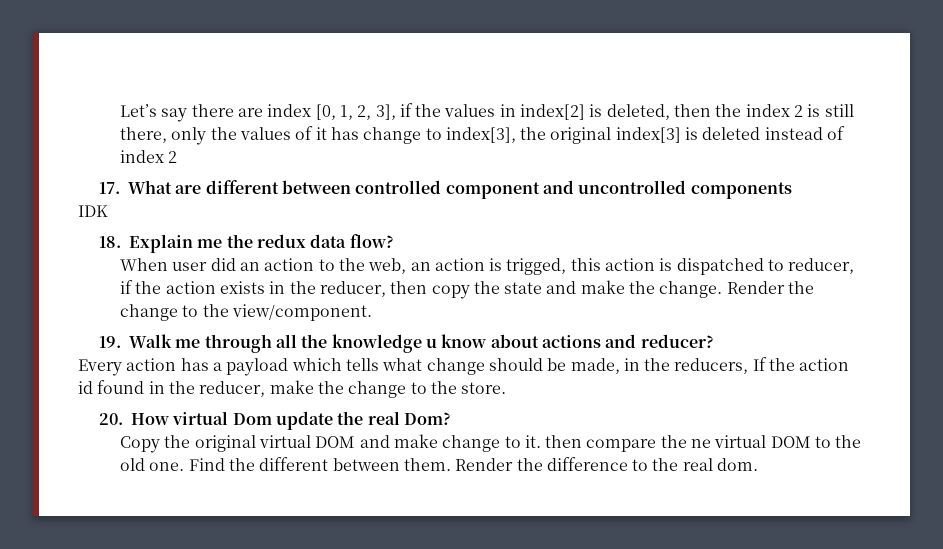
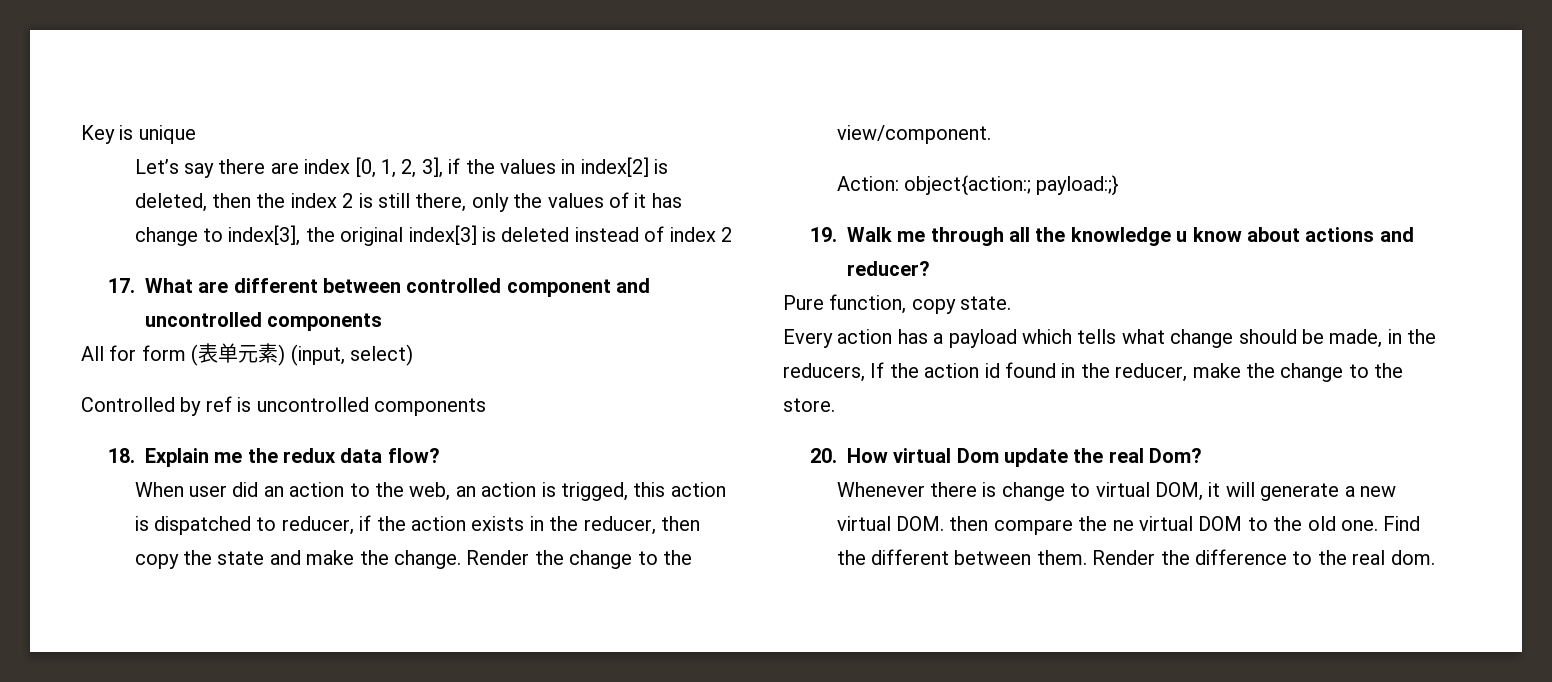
(119, 110) none -> [81,125,196,144] Key is unique //
[78,205,108,217] IDK -> [81,343,413,366] [81,396,486,416] All for form (表单元素) (input, select) // Controlled by ref is uncontrolled components
(372, 312) none -> [836,175,1120,196] // Action: object{action:; payload:;}
(714, 341) none -> [783,294,1012,314] // Pure function, copy state.
[119,434,541,453] Copy the original virtual DOM and make change to it. -> [836,482,1396,501] [836,516,944,531] Whenever there is change to virtual DOM, it will generate a new virtual DOM.

